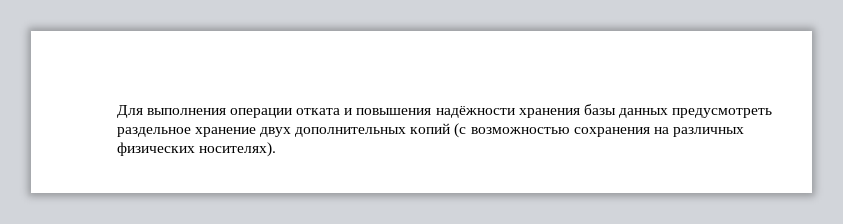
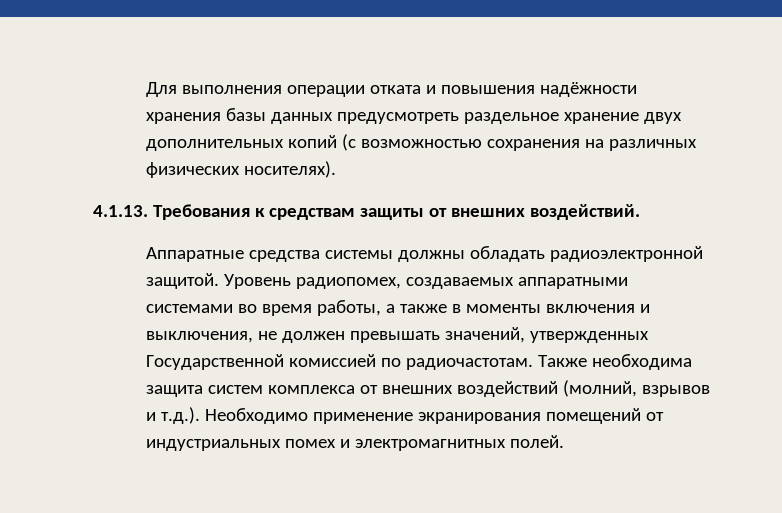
(276, 149) none -> [92,204,640,220] [145,246,703,262] [145,273,628,289] [145,300,650,316] [145,327,649,343] [145,354,692,370] [145,380,710,397] [145,407,664,424] [145,435,564,451] // 4.1.13. Требования к средствам защиты от внешних воздействий. // Аппаратные средства системы должны обладать радиоэлектронной защитой. Уровень радиопомех, создаваемых аппаратными системами во время работы, а также в моменты включения и выключения, не должен превышать значений, утвержденных Государственной комиссией по радиочастотам. Также необходима защита систем комплекса от внешних воздействий (молний, взрывов и т.д.). Необходимо применение экранирования помещений от индустриальных помех и электромагнитных полей.

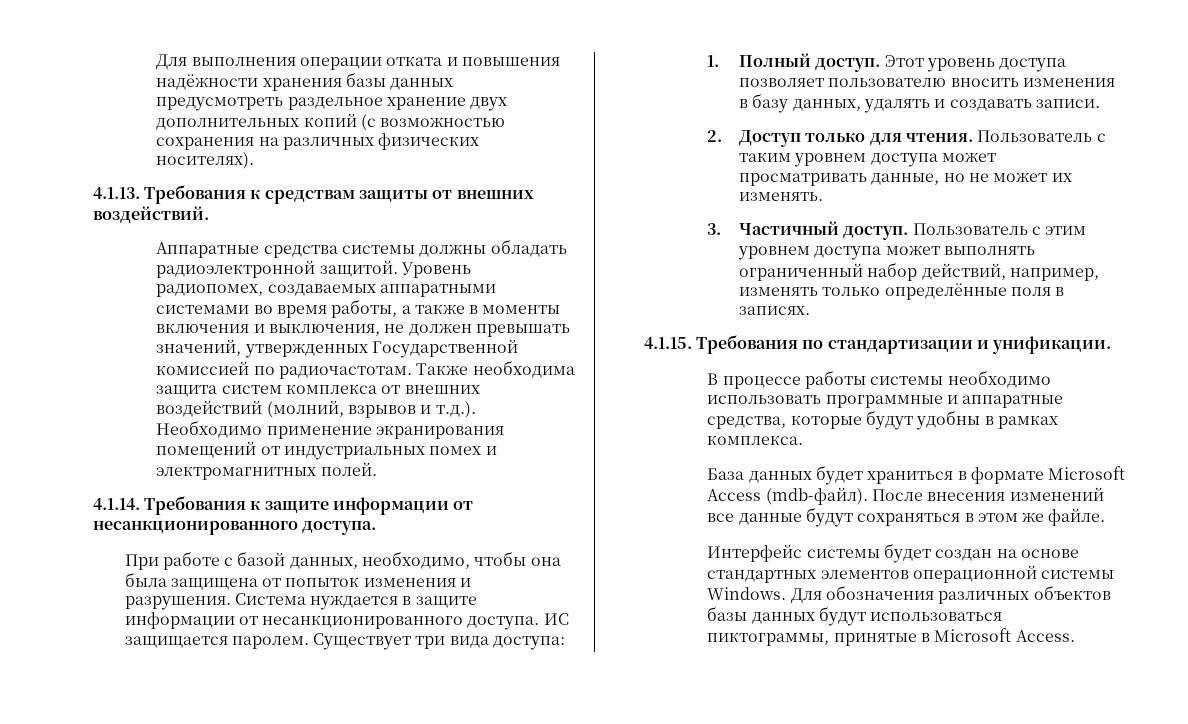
(564, 441) none -> [92,496,474,515] [92,521,377,535] [124,551,561,570] [124,572,472,590] [124,593,477,610] [124,612,569,630] [124,633,566,650] [707,53,1067,72] [738,78,1115,87] [738,93,1100,113] [707,130,1106,147] [738,152,996,167] [738,172,1072,186] [738,192,823,201] [707,221,1087,240] [737,245,1035,260] [738,262,1099,281] [738,283,1065,300] [738,306,810,315] [643,335,1112,354] [707,370,1051,389] [707,395,1064,408] [707,410,1058,430] [707,435,804,445] [707,465,1126,485] [707,487,1104,505] [707,507,1106,527] [707,543,1079,563] [707,565,1115,583] [707,585,1111,604] [707,606,1003,626] [707,628,1075,646] // 4.1.14. Требования к защите информации от несанкционированного доступа. // При работе с базой данных, необходимо, чтобы она была защищена от попыток изменения и разрушения. Система нуждается в защите информации от несанкционированного доступа. ИС защищается паролем. Существует три вида доступа: // 1. Полный доступ. Этот уровень доступа позволяет пользователю вносить изменения в базу данных, удалять и создавать записи. // 2. Доступ только для чтения. Пользователь с таким уровнем доступа может просматривать данные, но не может их изменять. // 3. Частичный доступ. Пользователь с этим уровнем доступа может выполнять ограниченный набор действий, например, изменять только определённые поля в записях. // 4.1.15. Требования по стандартизации и унификации. // В процессе работы системы необходимо использовать программные и аппаратные средства, которые будут удобны в рамках комплекса. // База данных будет храниться в формате Microsoft Access (mdb-файл). После внесения изменений все данные будут сохраняться в этом же файле. // Интерфейс системы будет создан на основе стандартных элементов операционной системы Windows. Для обозначения различных объектов базы данных будут использоваться пиктограммы, принятые в Microsoft Access.

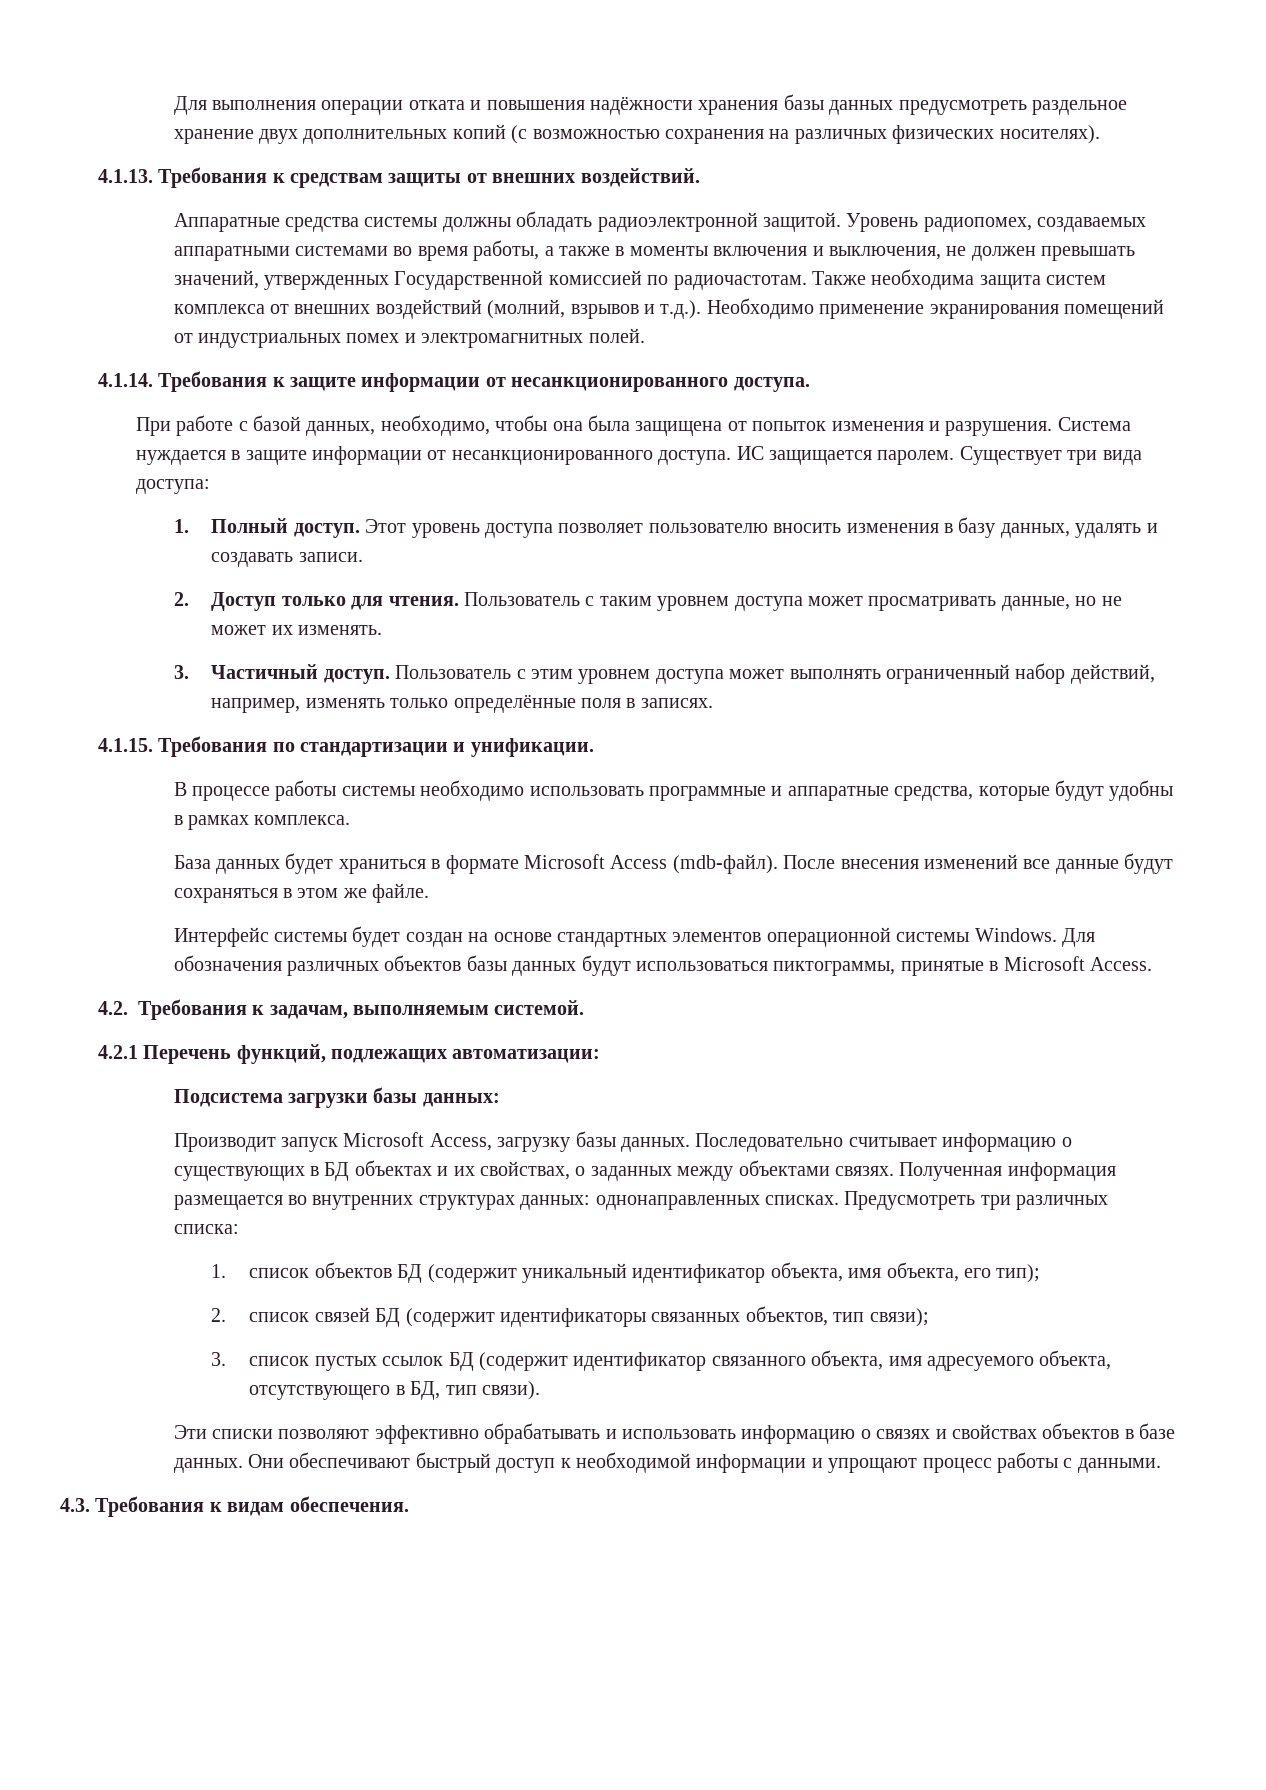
(1075, 636) none -> [97,999,585,1020] [97,1044,601,1064] [173,1087,500,1108] [173,1131,1072,1152] [173,1160,1116,1181] [173,1191,1109,1210] [173,1224,239,1234] [211,1262,1041,1283] [211,1306,929,1327] [211,1350,1112,1371] [249,1381,540,1400] [173,1423,1176,1444] [173,1452,1161,1473] [60,1496,409,1517] // 4.2. Требования к задачам, выполняемым системой. // 4.2.1 Перечень функций, подлежащих автоматизации: // Подсистема загрузки базы данных: // Производит запуск Microsoft Access, загрузку базы данных. Последовательно считывает информацию о существующих в БД объектах и их свойствах, о заданных между объектами связях. Полученная информация размещается во внутренних структурах данных: однонаправленных списках. Предусмотреть три различных списка: // 1. список объектов БД (содержит уникальный идентификатор объекта, имя объекта, его тип); // 2. список связей БД (содержит идентификаторы связанных объектов, тип связи); // 3. список пустых ссылок БД (содержит идентификатор связанного объекта, имя адресуемого объекта, отсутствующего в БД, тип связи). // Эти списки позволяют эффективно обрабатывать и использовать информацию о связях и свойствах объектов в базе данных. Они обеспечивают быстрый доступ к необходимой информации и упрощают процесс работы с данными. // 4.3. Требования к видам обеспечения.

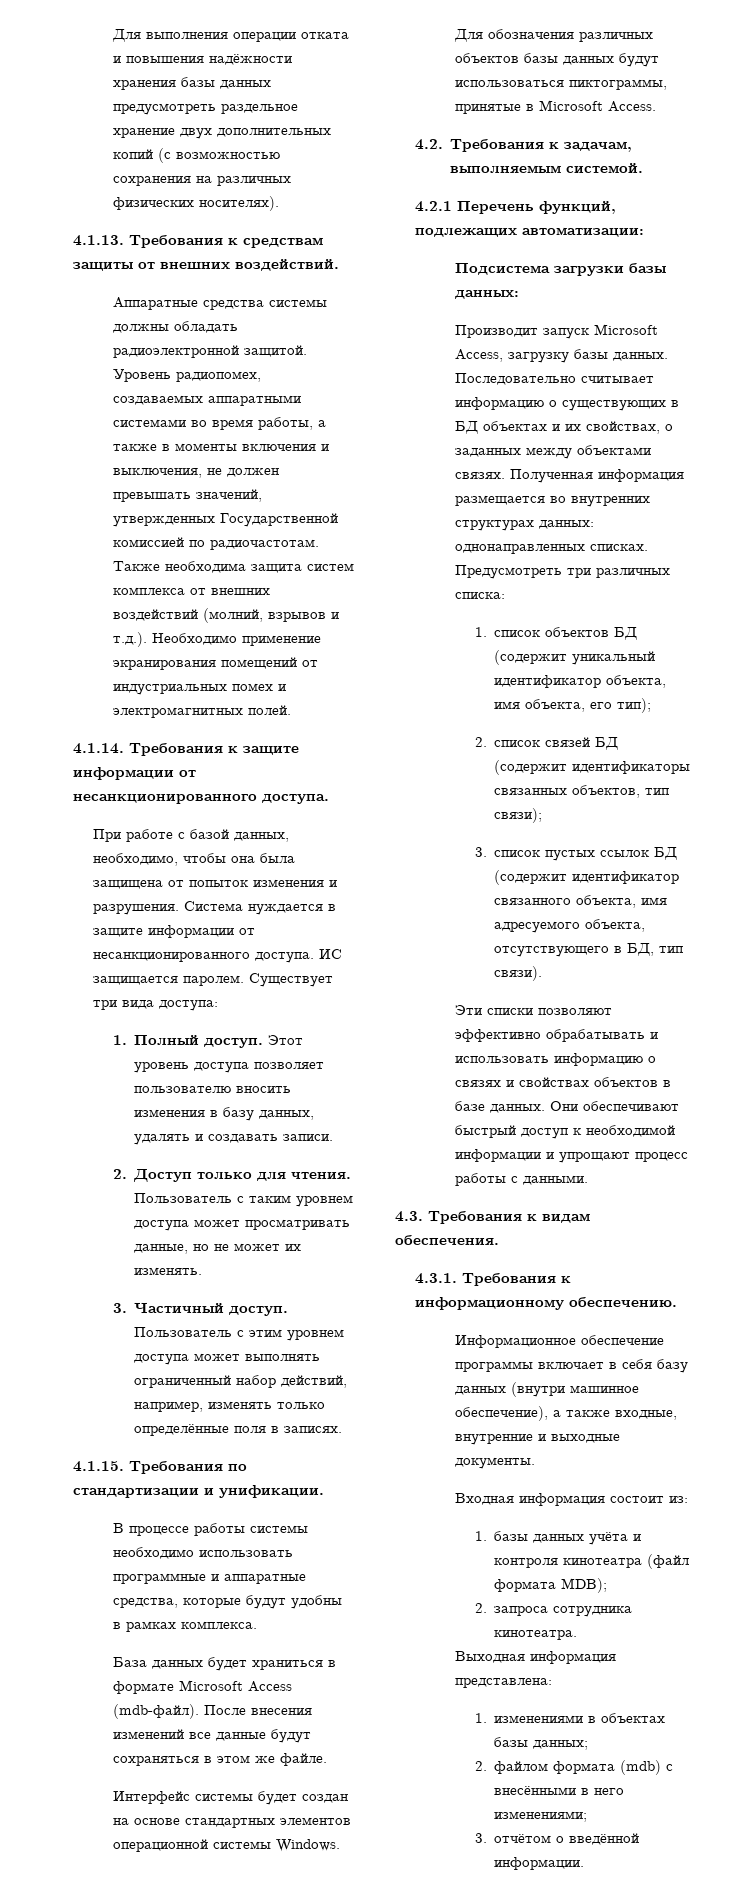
(409, 1504) none -> [414,1273,571,1286] [414,1297,677,1310] [454,1335,664,1348] [454,1359,688,1373] [454,1382,639,1397] [454,1406,677,1421] [454,1434,620,1445] [454,1457,535,1469] [454,1493,688,1506] [474,1531,642,1545] [494,1554,690,1569] [494,1578,608,1593] [474,1603,633,1617] [494,1630,578,1640] [454,1651,616,1664] [454,1678,552,1688] [474,1713,666,1723] [494,1737,589,1750] [474,1760,674,1775] [494,1786,625,1795] [494,1811,588,1822] [474,1833,640,1845] [494,1857,585,1870] // 4.3.1. Требования к информационному обеспечению. // Информационное обеспечение программы включает в себя базу данных (внутри машинное обеспечение), а также входные, внутренние и выходные документы. // Входная информация состоит из: // 1. базы данных учёта и контроля кинотеатра (файл формата MDB); // 2. запроса сотрудника кинотеатра. // Выходная информация представлена: // 1. изменениями в объектах базы данных; // 2. файлом формата (mdb) с внесёнными в него изменениями; // 3. отчётом о введённой информации.

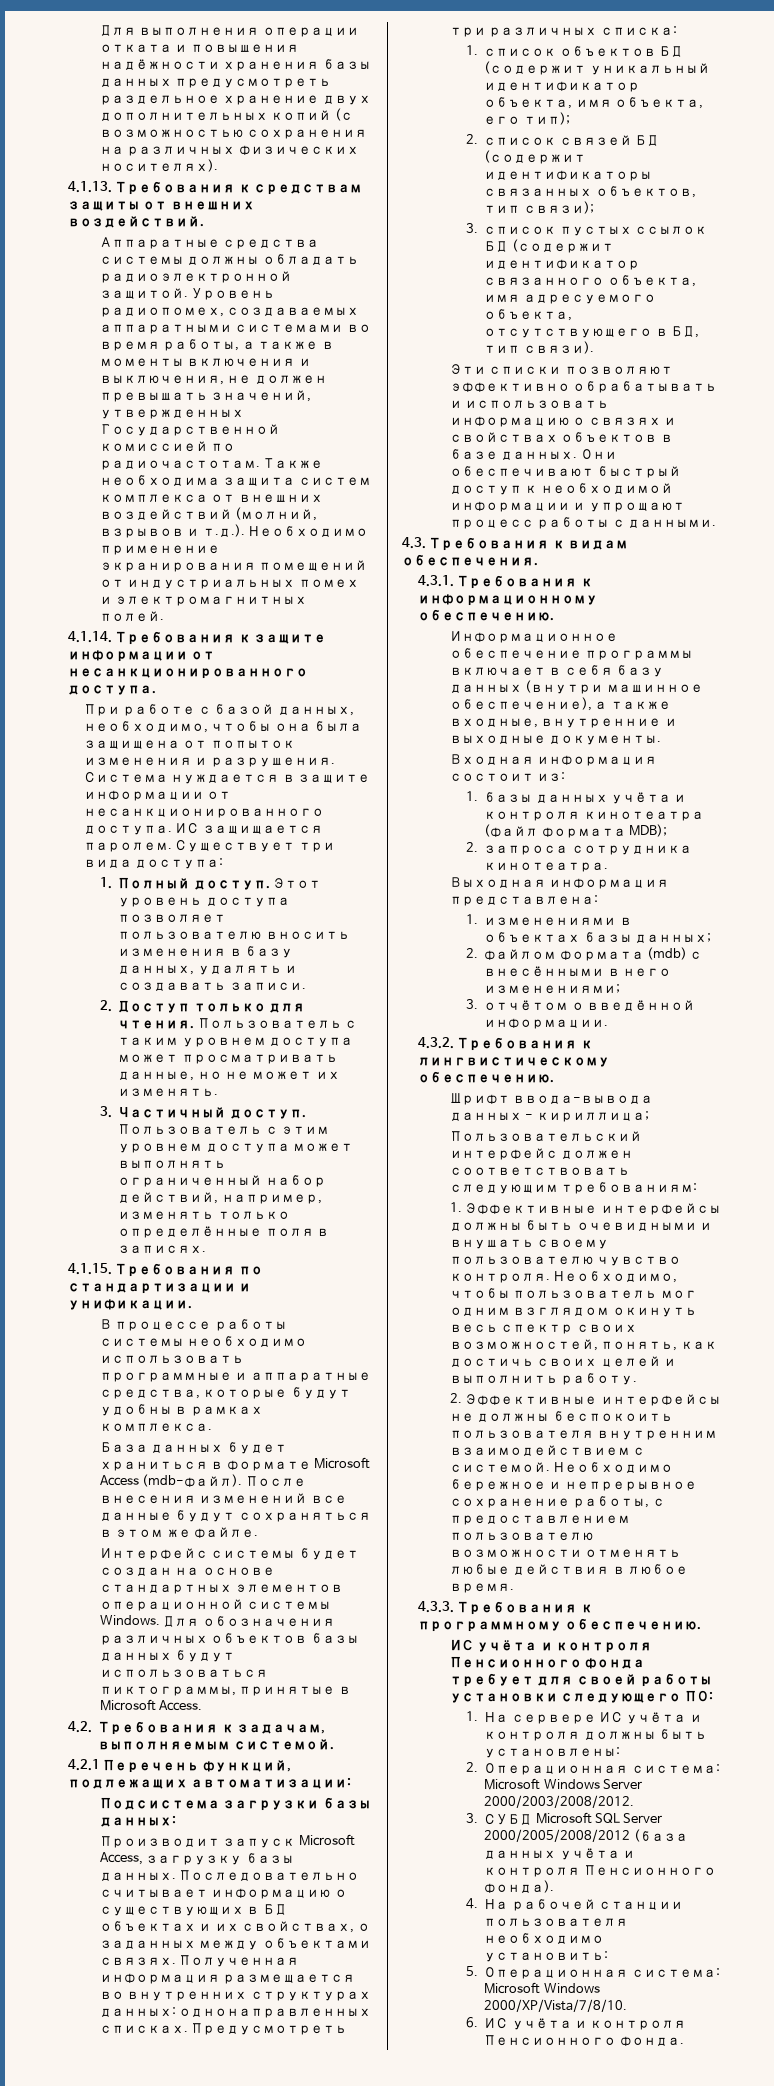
(585, 1863) none -> [418,1037,593,1051] [418,1057,611,1067] [418,1071,555,1083] [450,1093,654,1105] [450,1111,649,1122] [450,1131,643,1142] [450,1148,634,1160] [450,1167,631,1176] [450,1182,698,1194] [450,1202,721,1215] [450,1220,713,1231] [450,1239,610,1249] [450,1256,682,1266] [450,1271,678,1283] [450,1288,697,1299] [450,1307,697,1317] [450,1324,637,1334] [450,1339,717,1351] [450,1356,677,1367] [450,1373,638,1385] [450,1393,721,1406] [450,1411,673,1422] [450,1430,718,1440] [450,1445,646,1456] [450,1462,674,1473] [450,1479,697,1491] [450,1496,665,1508] [450,1515,631,1525] [450,1532,595,1541] [450,1549,682,1558] [450,1564,689,1575] [450,1583,515,1593] [418,1601,593,1615] [418,1618,702,1632] [450,1639,653,1653] [450,1656,646,1669] [450,1673,713,1687] [450,1690,713,1703] [466,1711,702,1724] [484,1729,708,1741] [484,1747,621,1758] [466,1762,720,1775] [484,1778,643,1790] [484,1795,635,1808] [466,1812,663,1825] [484,1829,688,1842] [484,1848,636,1860] [484,1865,716,1877] [484,1880,555,1893] [466,1898,684,1911] [484,1918,629,1927] [484,1933,605,1944] [484,1951,609,1962] [466,1966,720,1979] [484,1982,600,1994] [484,1999,628,2012] [466,2017,687,2030] [484,2035,684,2046] // 4.3.2. Требования к лингвистическому обеспечению. // Шрифт ввода-вывода данных - кириллица; // Пользовательский интерфейс должен соответствовать следующим требованиям: // 1. Эффективные интерфейсы должны быть очевидными и внушать своему пользователю чувство контроля. Необходимо, чтобы пользователь мог одним взглядом окинуть весь спектр своих возможностей, понять, как достичь своих целей и выполнить работу. // 2. Эффективные интерфейсы не должны беспокоить пользователя внутренним взаимодействием с системой. Необходимо бережное и непрерывное сохранение работы, с предоставлением пользователю возможности отменять любые действия в любое время. // 4.3.3. Требования к программному обеспечению. // ИС учёта и контроля Пенсионного фонда требует для своей работы установки следующего ПО: // 1. На сервере ИС учёта и контроля должны быть установлены: // 2. Операционная система: Microsoft Windows Server 2000/2003/2008/2012. // 3. СУБД Microsoft SQL Server 2000/2005/2008/2012 (база данных учёта и контроля Пенсионного фонда). // 4. На рабочей станции пользователя необходимо установить: // 5. Операционная система: Microsoft Windows 2000/XP/Vista/7/8/10. // 6. ИС учёта и контроля Пенсионного фонда.

